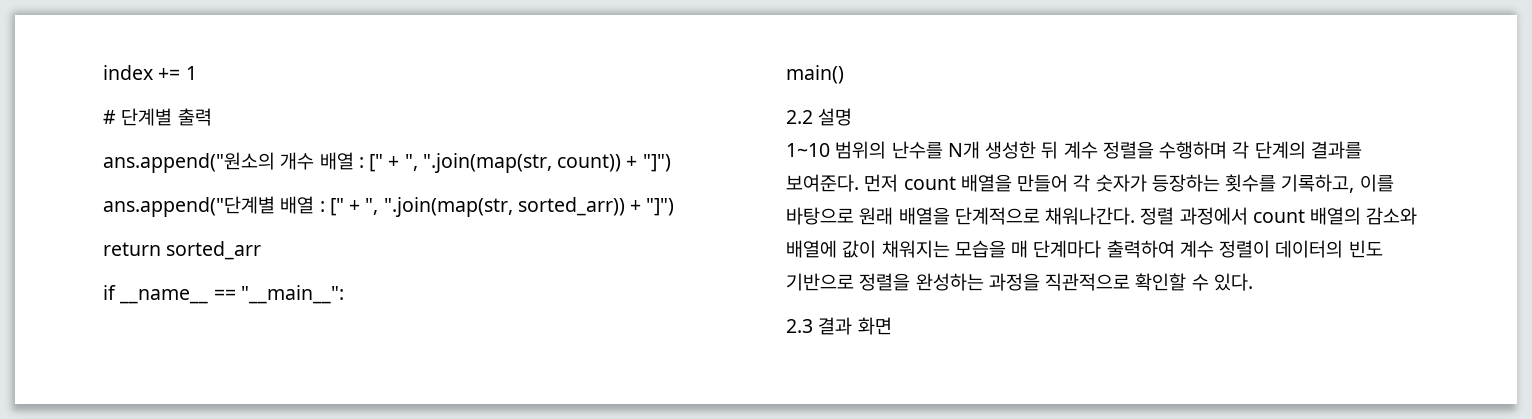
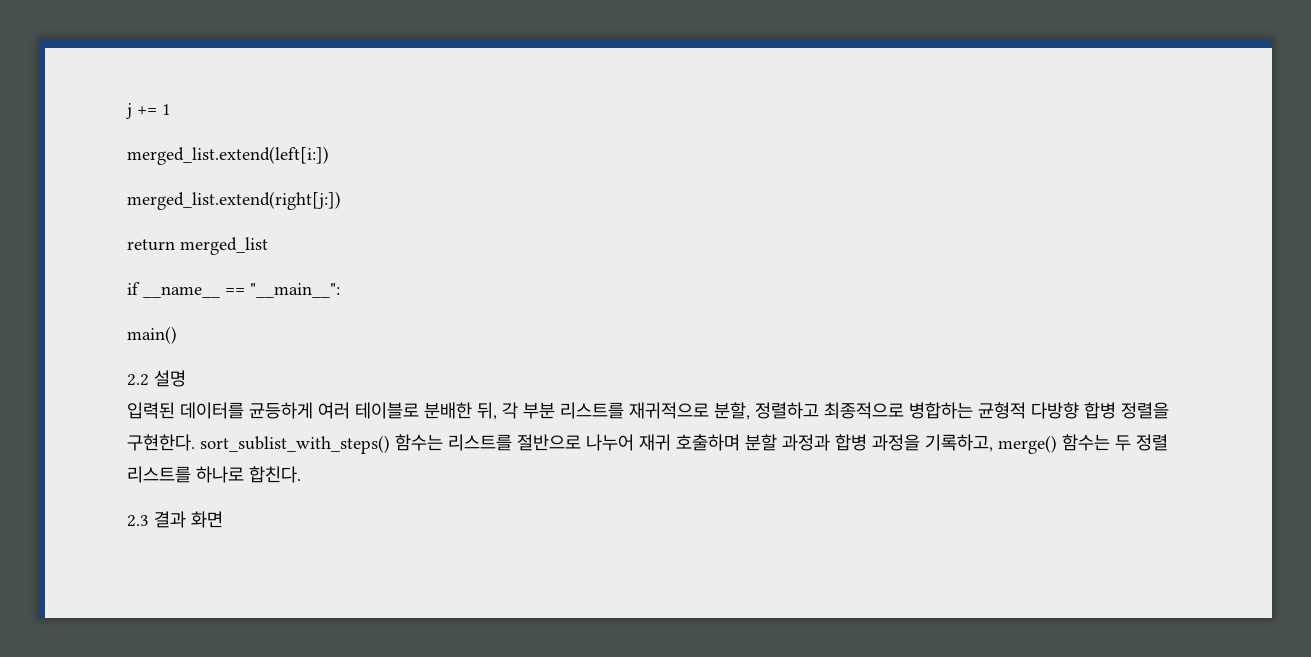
[103,65,153,80] index -> [126,103,132,119] j
[103,108,212,126] [103,152,671,173] [103,196,675,217] # 단계별 출력 // ans.append("원소의 개수 배열 : [" + ", ".join(map(str, count)) + "]") // ans.append("단계별 배열 : [" + ", ".join(map(str, sorted_arr)) + "]") -> [127,146,329,165] [127,191,341,210] merged_list.extend(left[i:]) // merged_list.extend(right[j:])
[166,241,262,260] sorted_arr -> [180,237,268,255] merged_list
[786,141,1362,159] [786,174,1394,193] [786,207,1418,225] [786,240,1383,258] [786,273,1253,291] 1~10 범위의 난수를 N개 생성한 뒤 계수 정렬을 수행하며 각 단계의 결과를 보여준다. 먼저 count 배열을 만들어 각 숫자가 등장하는 횟수를 기록하고, 이를 바탕으로 원래 배열을 단계적으로 채워나간다. 정렬 과정에서 count 배열의 감소와 배열에 값이 채워지는 모습을 매 단계마다 출력하여 계수 정렬이 데이터의 빈도 기반으로 정렬을 완성하는 과정을 직관적으로 확인할 수 있다. -> [127,402,1169,420] [127,434,1168,454] [127,466,301,483] 입력된 데이터를 균등하게 여러 테이블로 분배한 뒤, 각 부분 리스트를 재귀적으로 분할, 정렬하고 최종적으로 병합하는 균형적 다방향 합병 정렬을 구현한다. sort_sublist_with_steps() 함수는 리스트를 절반으로 나누어 재귀 호출하며 분할 과정과 합병 과정을 기록하고, merge() 함수는 두 정렬 리스트를 하나로 합친다.

